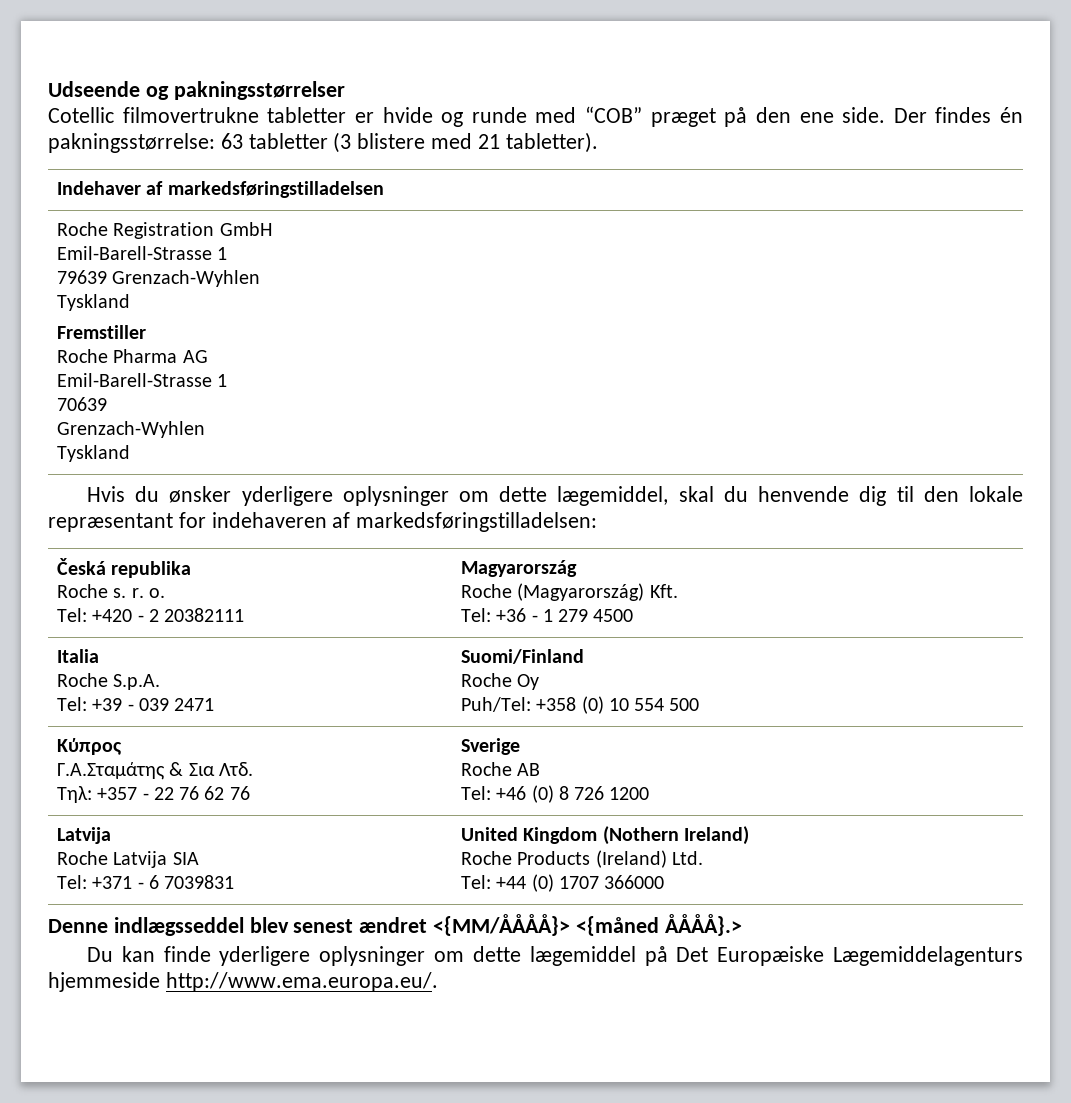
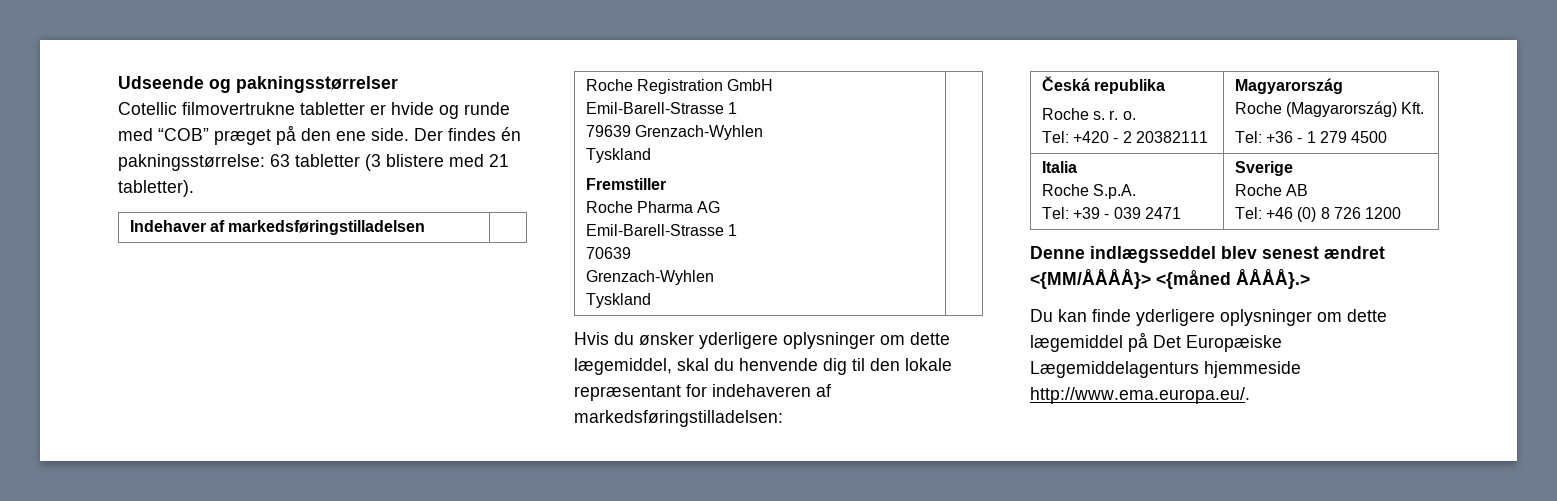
[461,649,585,664] [461,673,540,690] [461,696,700,714] [57,738,123,755] [57,762,253,780] [57,786,250,803] | Suomi/Finland // Roche Oy // Puh/Tel: +358 (0) 10 554 500 // Kύπρος // Γ.Α.Σταμάτης & Σια Λτδ. // Τηλ: +357 - 22 76 62 76 -> (1181, 213) none
[57,827,112,844] [57,851,199,868] [57,875,235,889] [461,826,749,845] [461,850,703,868] [461,874,665,892] // Latvija // Roche Latvija SIA // Tel: +371 - 6 7039831 | United Kingdom (Nothern Ireland) // Roche Products (Ireland) Ltd. // Tel: +44 (0) 1707 366000 -> (1402, 213) none

